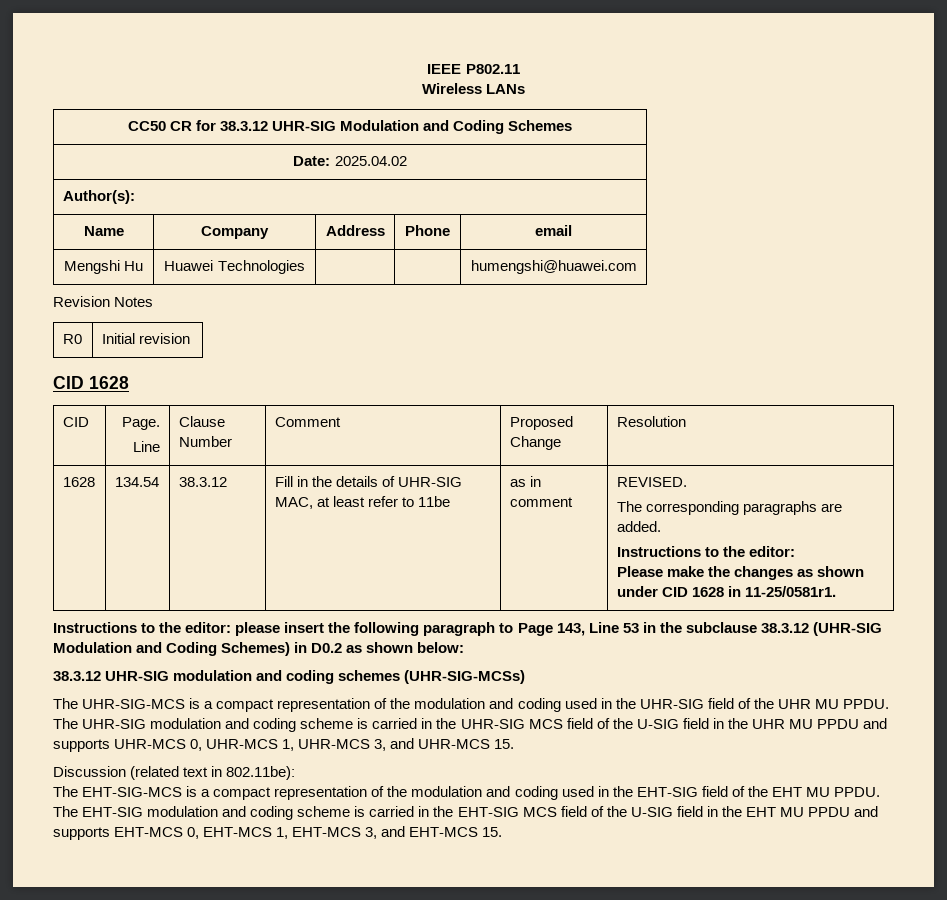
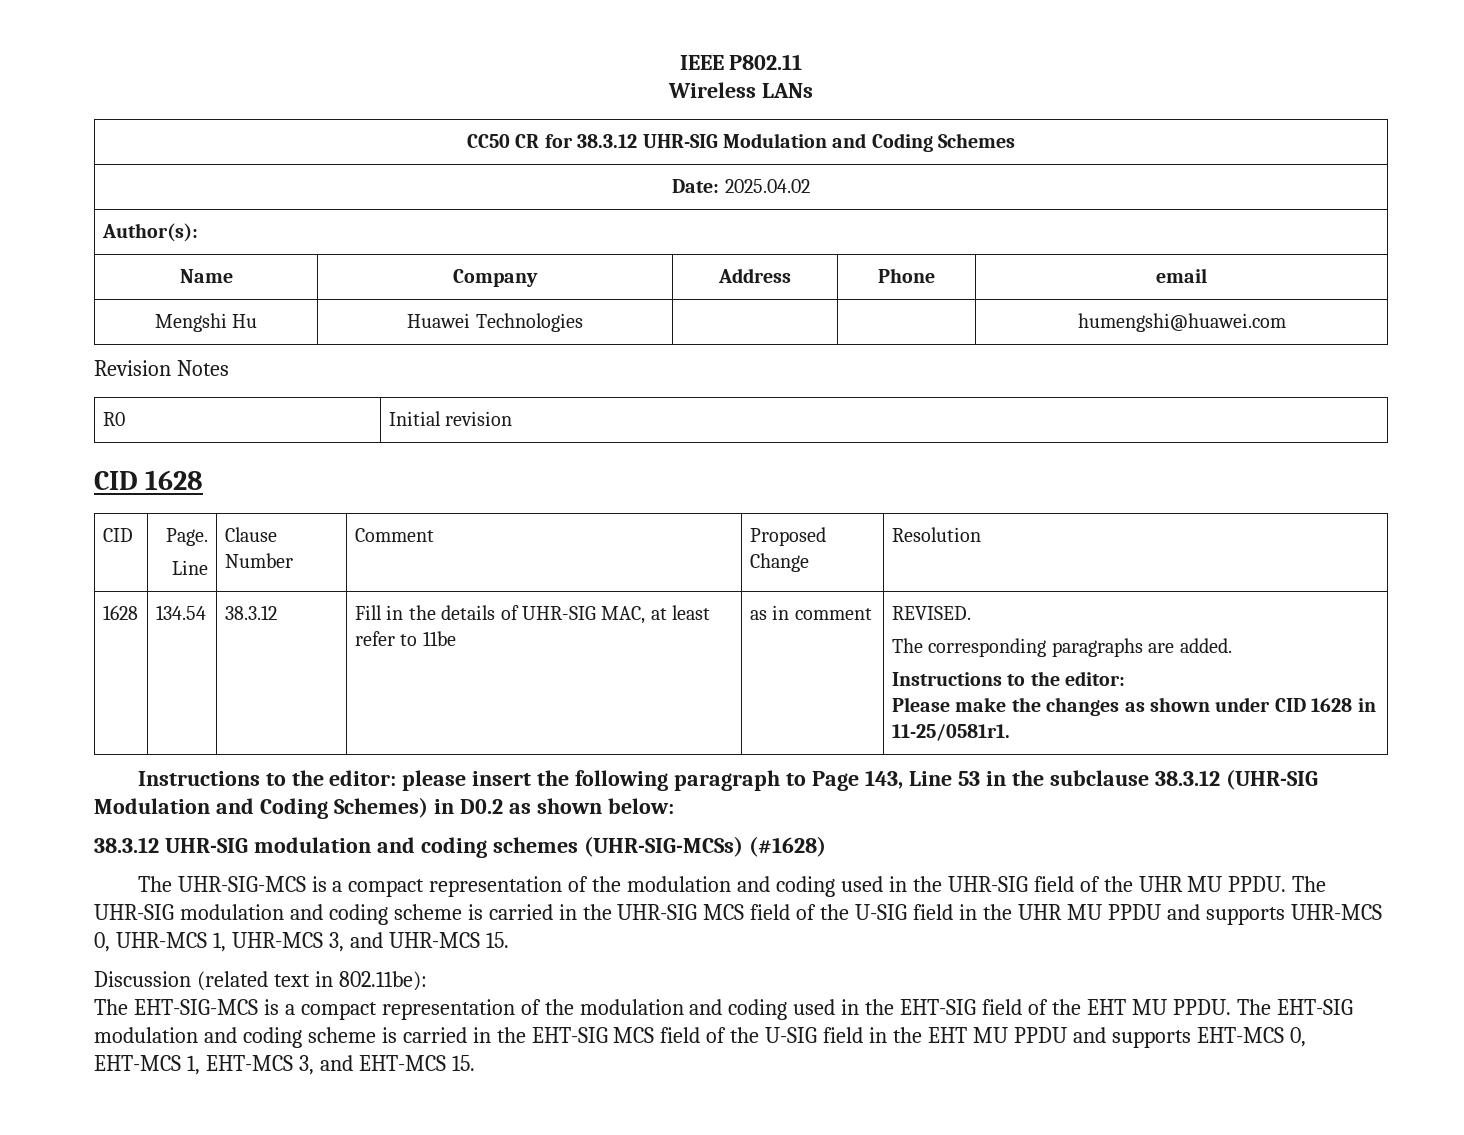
(526, 677) none -> [748,836,826,857] (#1628)

